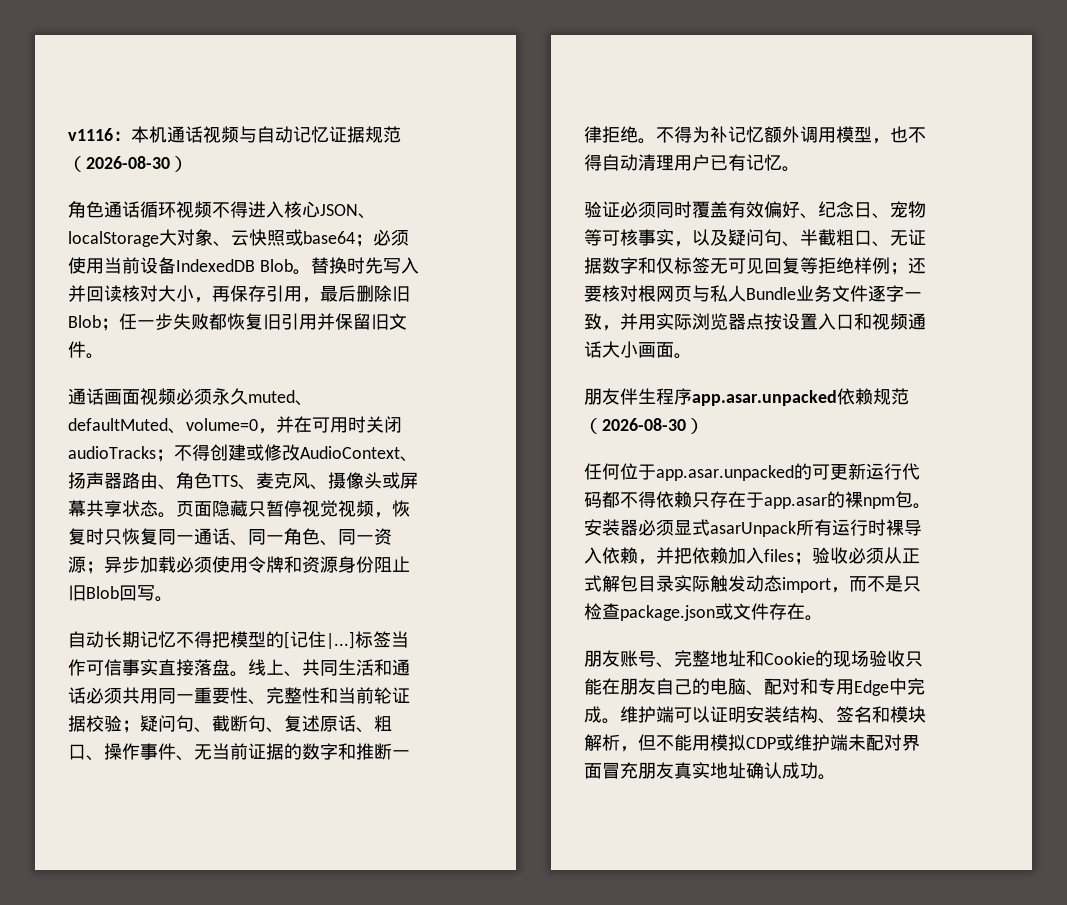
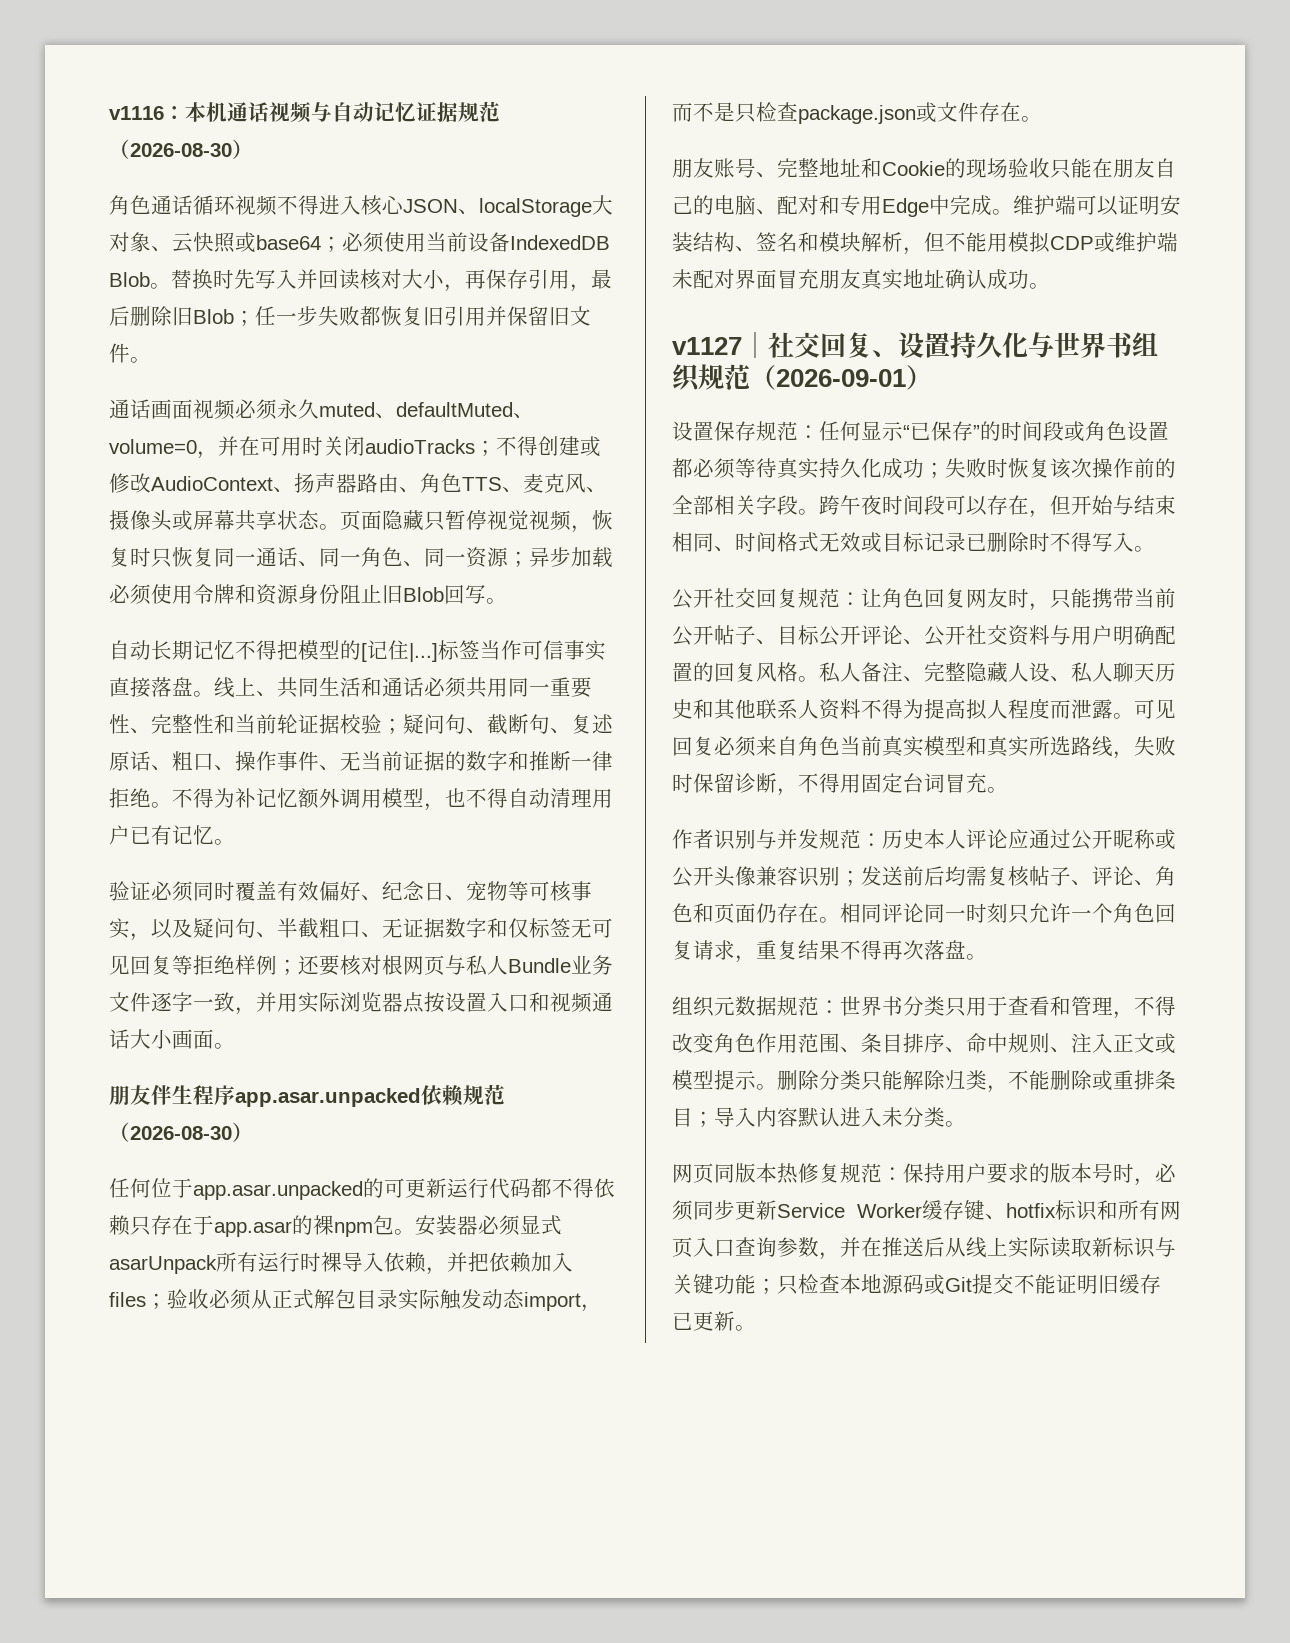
(836, 777) none -> [672,331,1158,359] [672,364,932,392] [672,421,1169,442] [672,458,1176,479] [672,495,1176,518] [672,532,1155,553] [672,588,1176,611] [672,625,1176,646] [672,662,1176,683] [672,698,1176,720] [672,736,1176,759] [672,773,1008,796] [672,829,1176,850] [672,866,1176,887] [672,903,1176,924] [672,940,987,963] [672,996,1176,1019] [672,1033,1176,1054] [672,1070,1176,1093] [672,1107,966,1127] [672,1163,1177,1186] [672,1200,1181,1221] [672,1237,1176,1260] [672,1274,1161,1295] [672,1311,756,1331] // v1127｜社交回复、设置持久化与世界书组织规范（2026-09-01） // 设置保存规范：任何显示“已保存”的时间段或角色设置都必须等待真实持久化成功；失败时恢复该次操作前的全部相关字段。跨午夜时间段可以存在，但开始与结束相同、时间格式无效或目标记录已删除时不得写入。 // 公开社交回复规范：让角色回复网友时，只能携带当前公开帖子、目标公开评论、公开社交资料与用户明确配置的回复风格。私人备注、完整隐藏人设、私人聊天历史和其他联系人资料不得为提高拟人程度而泄露。可见回复必须来自角色当前真实模型和真实所选路线，失败时保留诊断，不得用固定台词冒充。 // 作者识别与并发规范：历史本人评论应通过公开昵称或公开头像兼容识别；发送前后均需复核帖子、评论、角色和页面仍存在。相同评论同一时刻只允许一个角色回复请求，重复结果不得再次落盘。 // 组织元数据规范：世界书分类只用于查看和管理，不得改变角色作用范围、条目排序、命中规则、注入正文或模型提示。删除分类只能解除归类，不能删除或重排条目；导入内容默认进入未分类。 // 网页同版本热修复规范：保持用户要求的版本号时，必须同步更新Service Worker缓存键、hotfix标识和所有网页入口查询参数，并在推送后从线上实际读取新标识与关键功能；只检查本地源码或Git提交不能证明旧缓存已更新。

